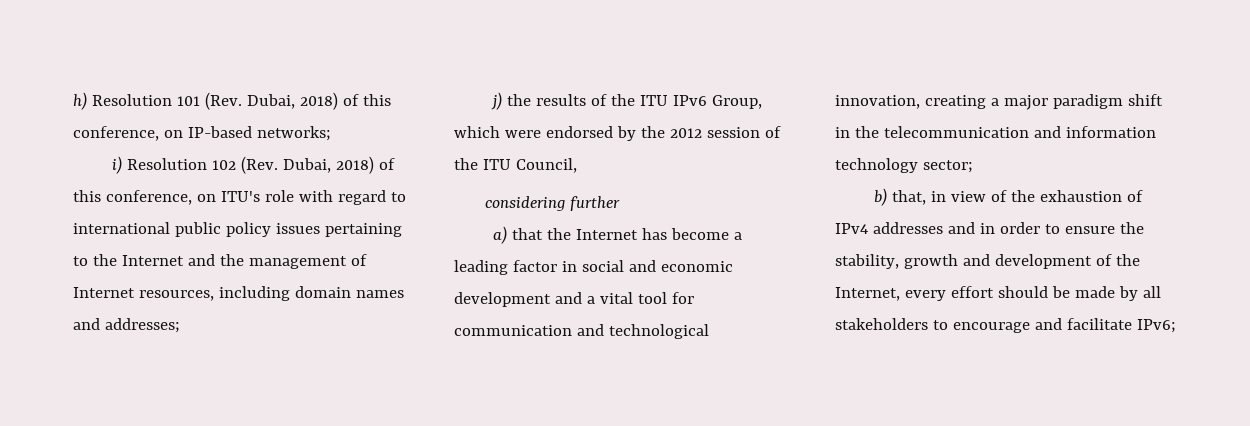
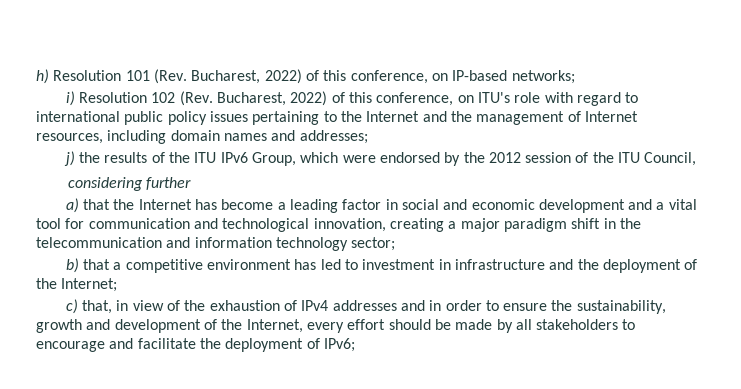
[246,92,338,110] Dubai, 2018) -> [191,69,302,84] Bucharest, 2022)
[283,156,375,174] Dubai, 2018) -> [216,91,328,106] Bucharest, 2022)
(888, 197) none -> [82,259,698,273] [36,278,118,292] [65,299,78,314] that a competitive environment has led to investment in infrastructure and the deployment of the Internet; // c)
[835,254,899,269] stability, -> [576,300,666,314] sustainability,
(1132, 324) none -> [199,338,320,352] the deployment of

